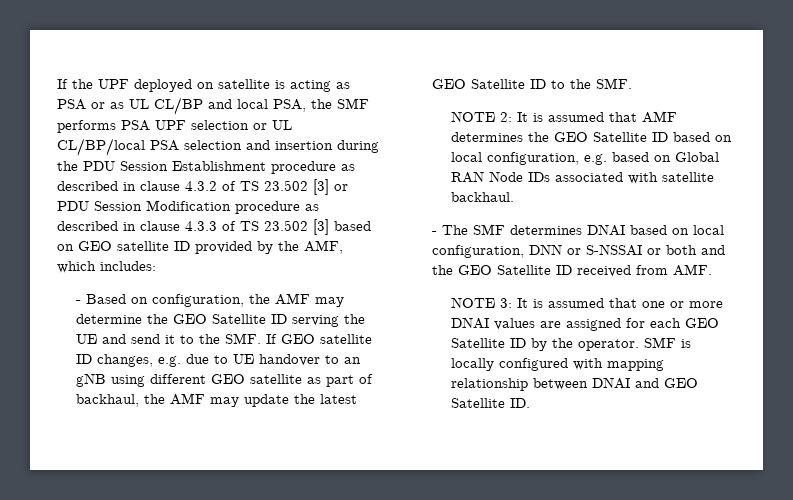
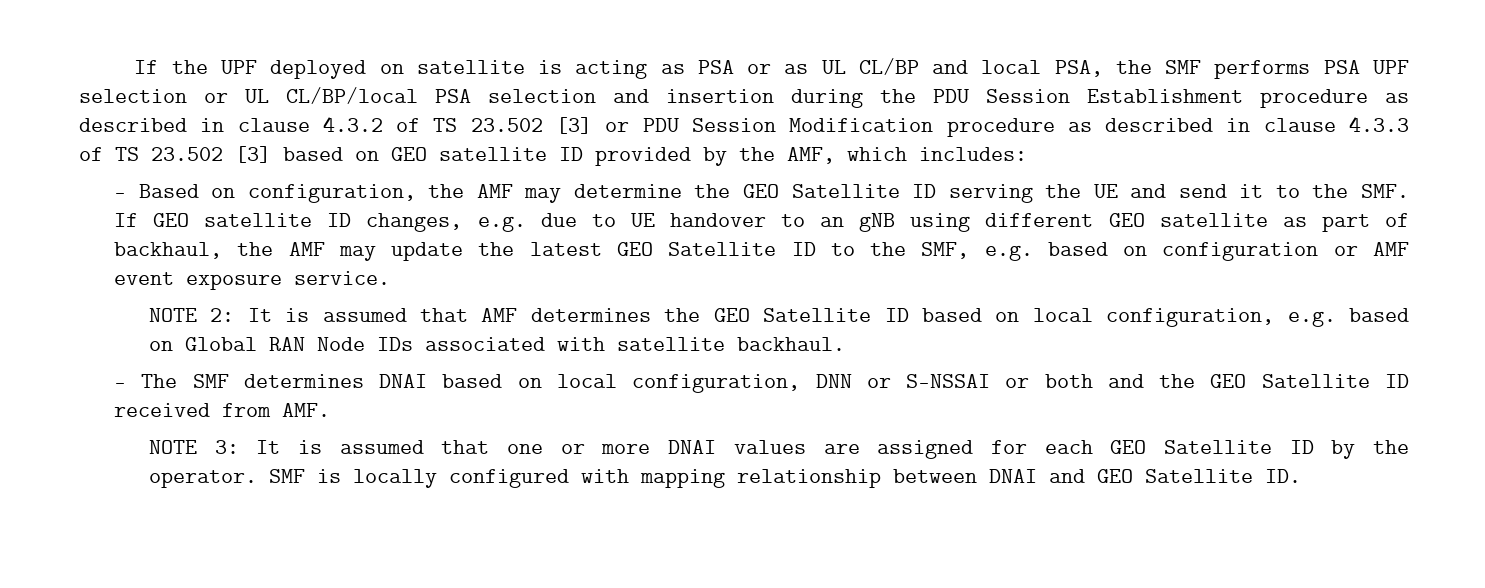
[595,78,632,89] SMF. -> [921,242,1410,261] [114,271,391,290] SMF, e.g. based on configuration or AMF event exposure service.

